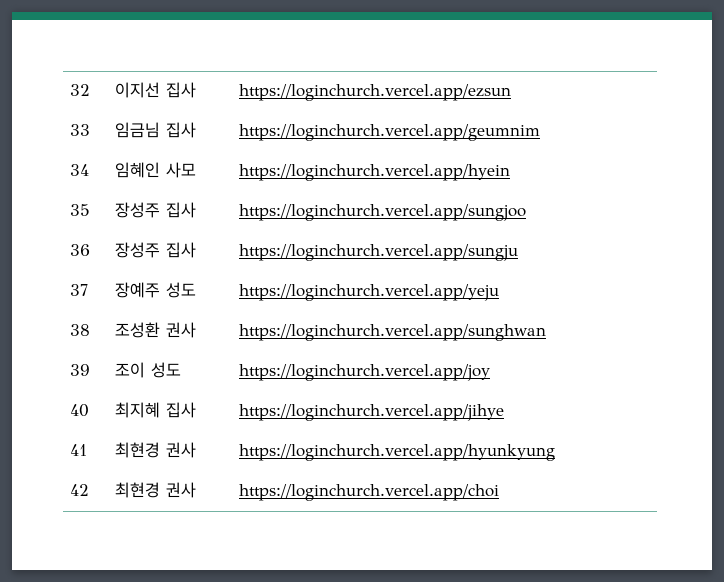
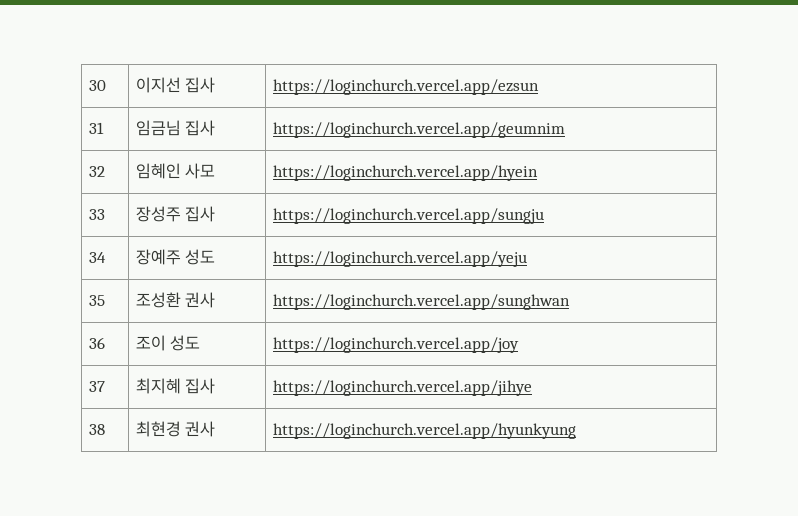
[70,84,91,96] 32 -> [88,80,106,91] 30
[70,124,91,136] 33 -> [88,122,104,134] 31
[70,164,90,176] 34 -> [88,166,105,177] 32
[70,204,91,216] [115,202,197,218] [239,204,527,221] [70,244,91,256] 35 | 장성주 집사 | https://loginchurch.vercel.app/sungjoo // 36 -> [88,209,105,220] 33
[70,284,89,296] 37 -> [88,252,106,263] 34
[70,324,91,336] 38 -> [88,295,105,306] 35
[70,364,91,376] 39 -> [88,337,105,349] 36
[70,404,90,417] 40 -> [88,381,105,392] 37
[70,444,88,456] 41 -> [88,424,105,435] 38
[70,484,90,496] [115,482,197,498] [239,484,500,501] // 42 | 최현경 권사 | https://loginchurch.vercel.app/choi -> (576, 431) none

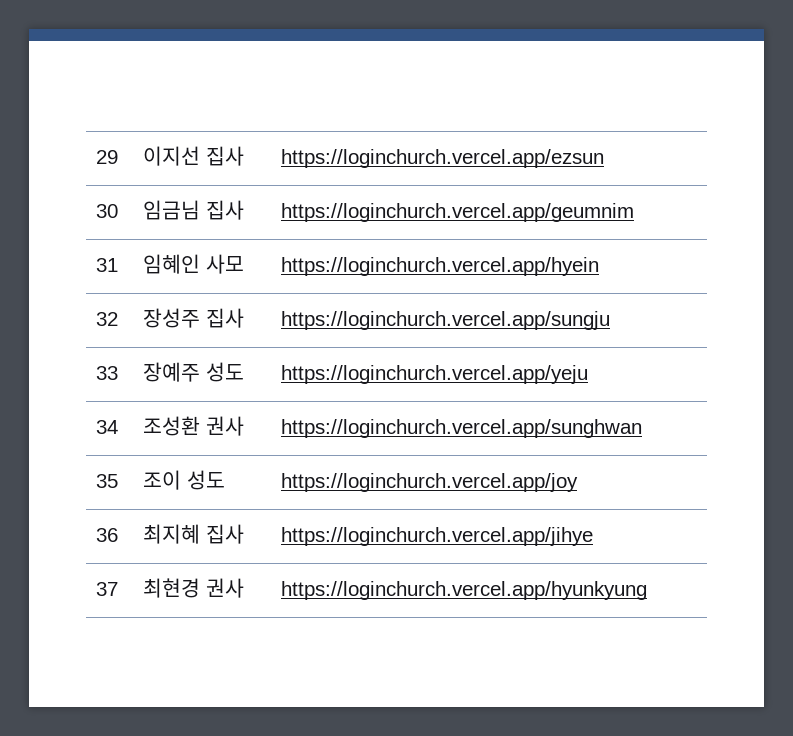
[88,80,106,91] 30 -> [95,150,118,164] 29
[88,122,104,134] 31 -> [95,204,118,218] 30
[88,166,105,177] 32 -> [95,258,118,272] 31
[88,209,105,220] 33 -> [95,312,118,326] 32
[88,252,106,263] 34 -> [95,366,118,380] 33
[88,295,105,306] 35 -> [95,420,118,434] 34
[88,337,105,349] 36 -> [95,474,118,488] 35
[88,381,105,392] 37 -> [95,528,118,542] 36
[88,424,105,435] 38 -> [95,582,118,596] 37

